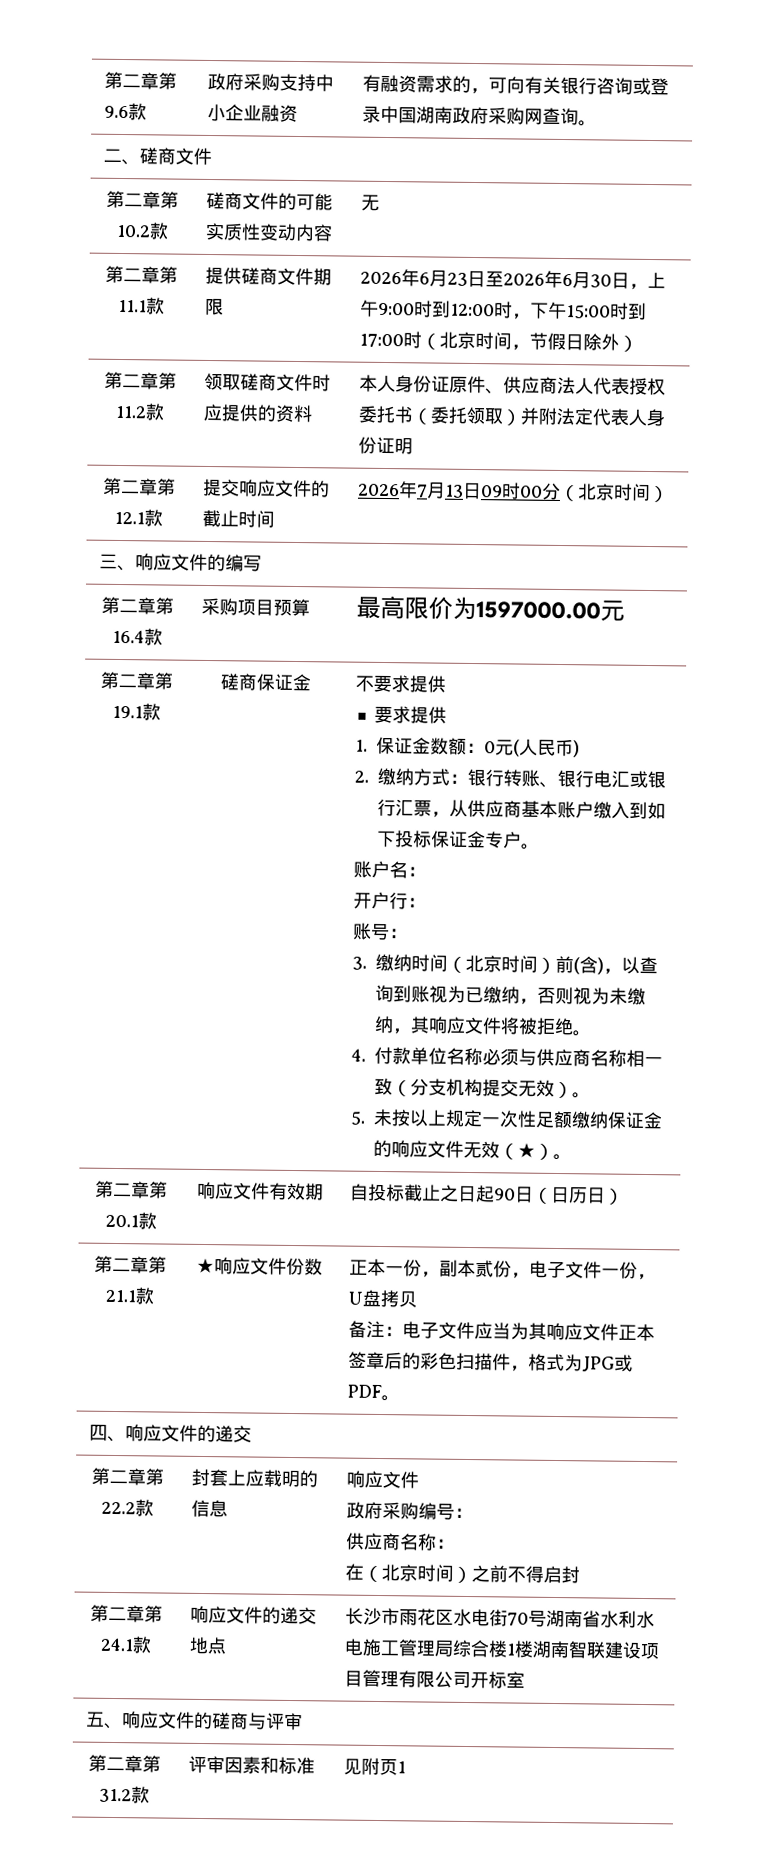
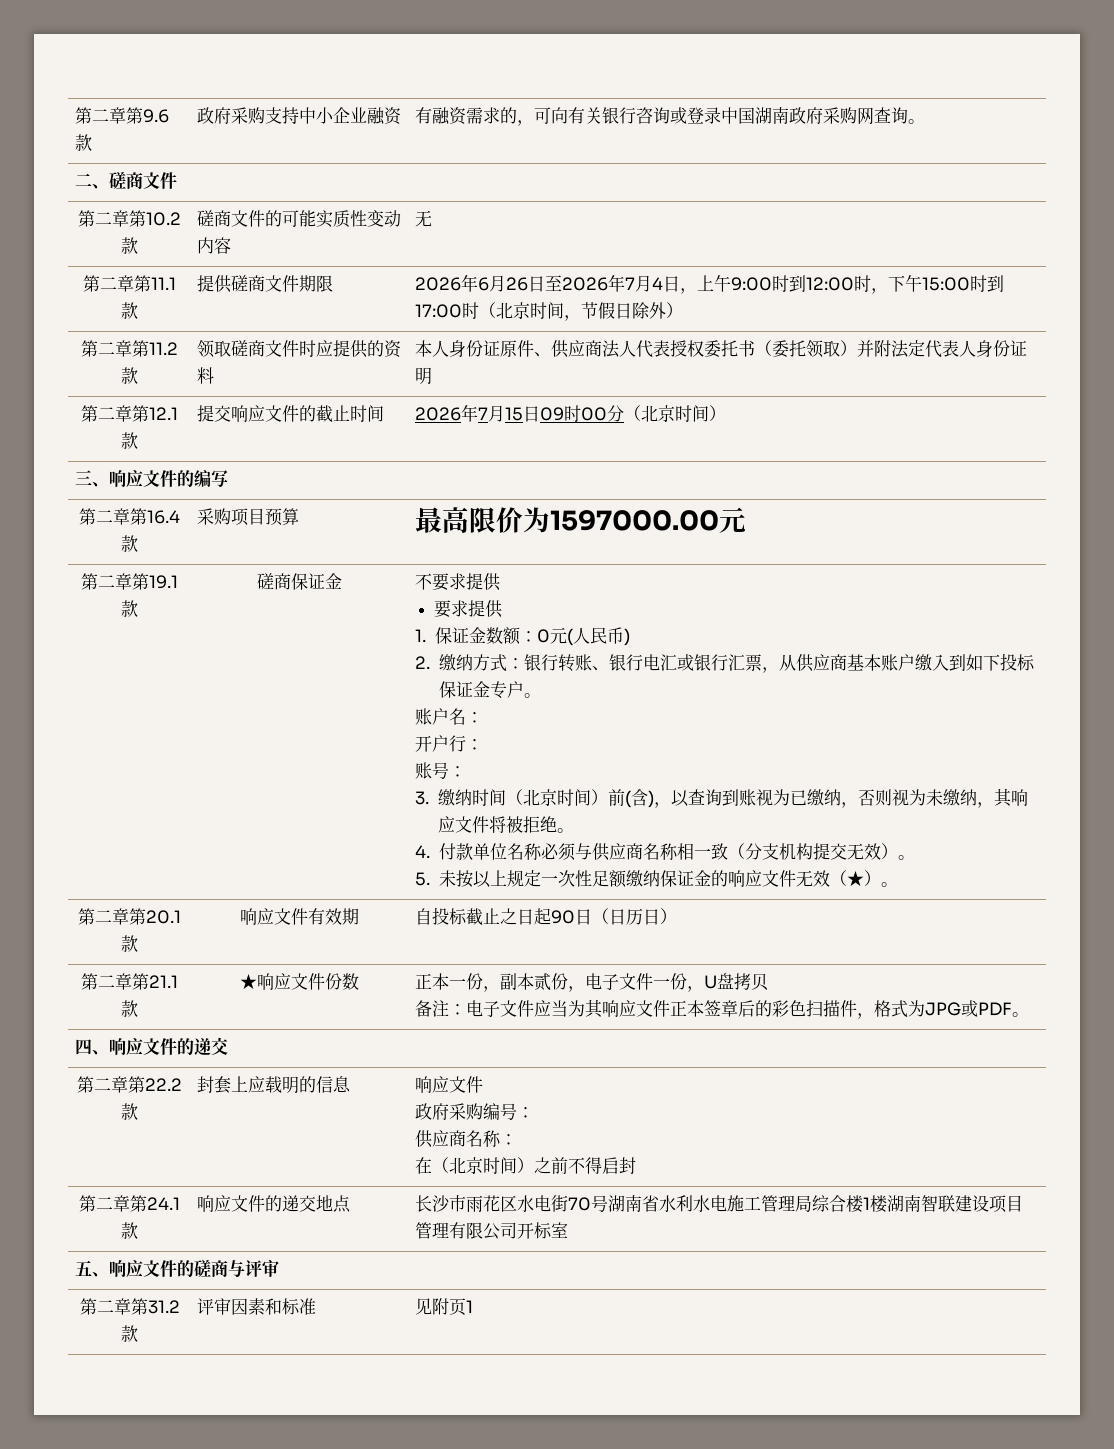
[446,272,468,286] 23 -> [506,277,529,291] 26
[561,271,612,289] 6月30 -> [625,275,664,292] 7月4
[443,484,464,498] 13 -> [505,407,524,421] 15

